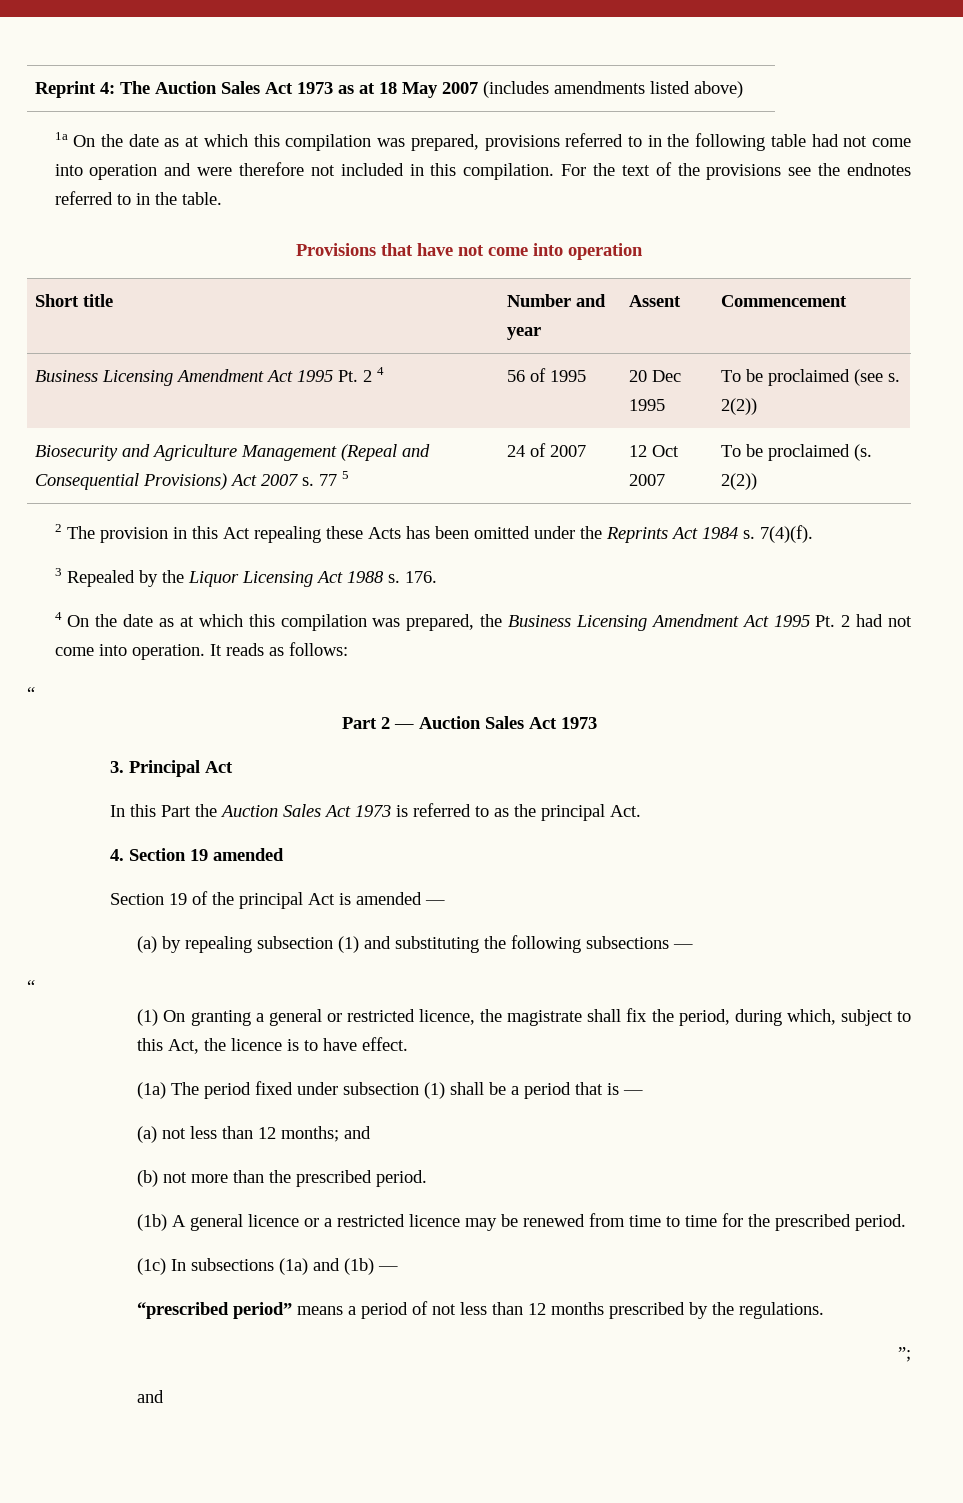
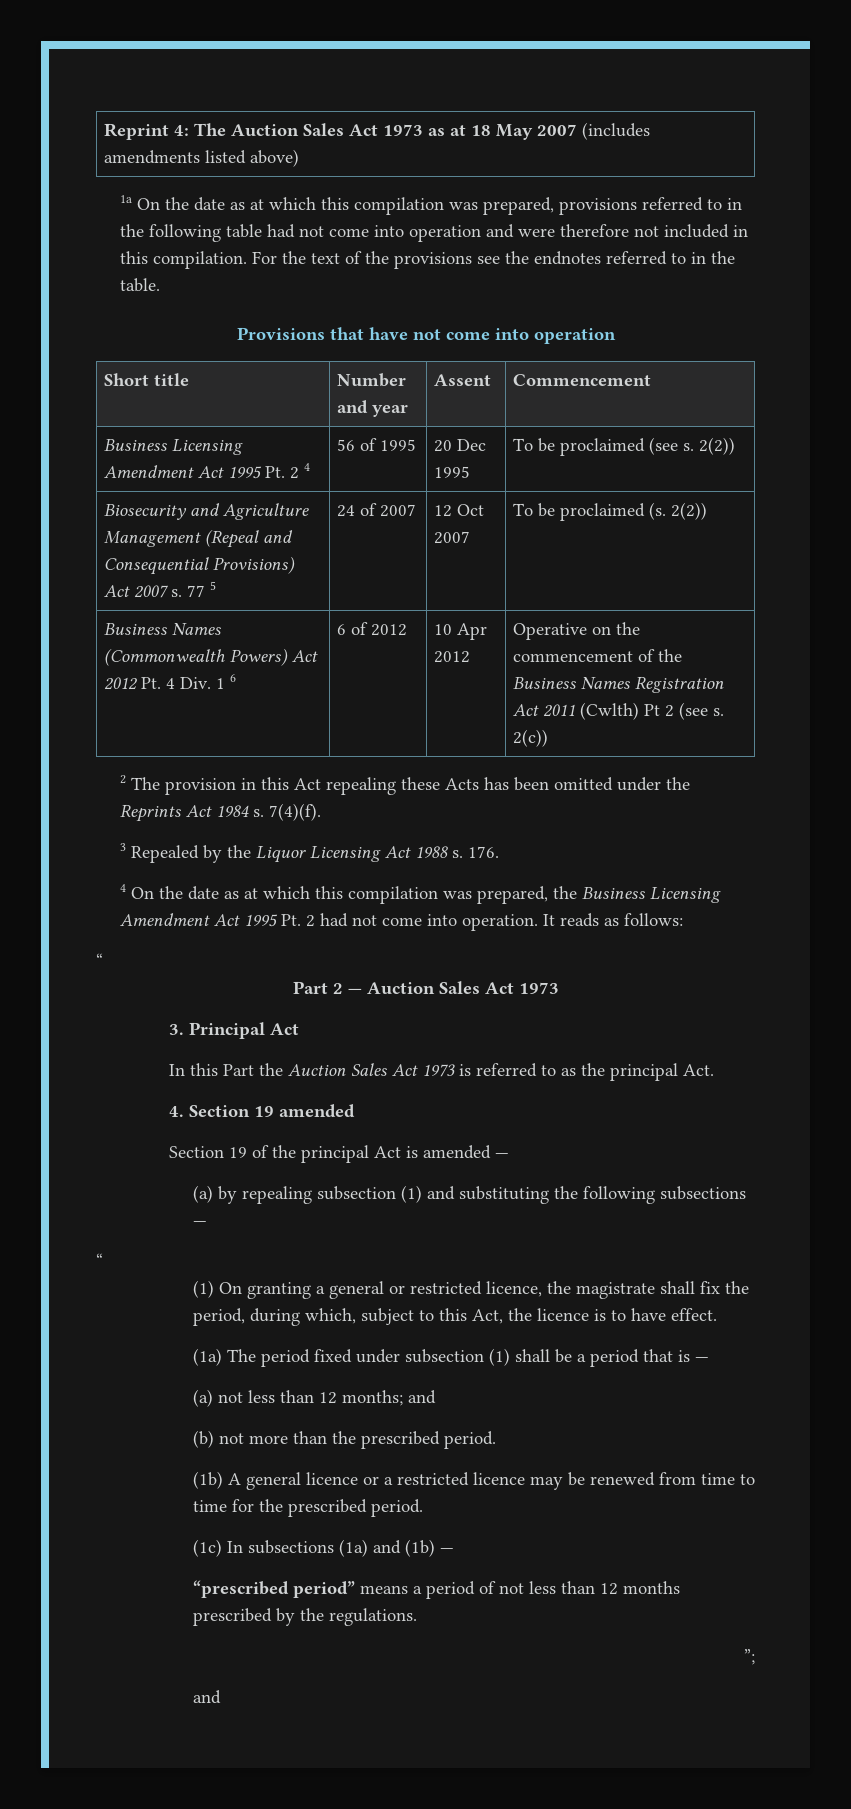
(757, 481) none -> [104,623,222,635] [104,648,319,666] [104,674,237,690] [337,622,408,636] [434,623,488,640] [434,651,471,663] [513,622,641,640] [513,649,683,662] [513,676,725,693] [513,702,725,720] [513,729,549,747] // Business Names (Commonwealth Powers) Act 2012 Pt. 4 Div. 1 6 | 6 of 2012 | 10 Apr 2012 | Operative on the commencement of the Business Names Registration Act 2011 (Cwlth) Pt 2 (see s. 2(c))

